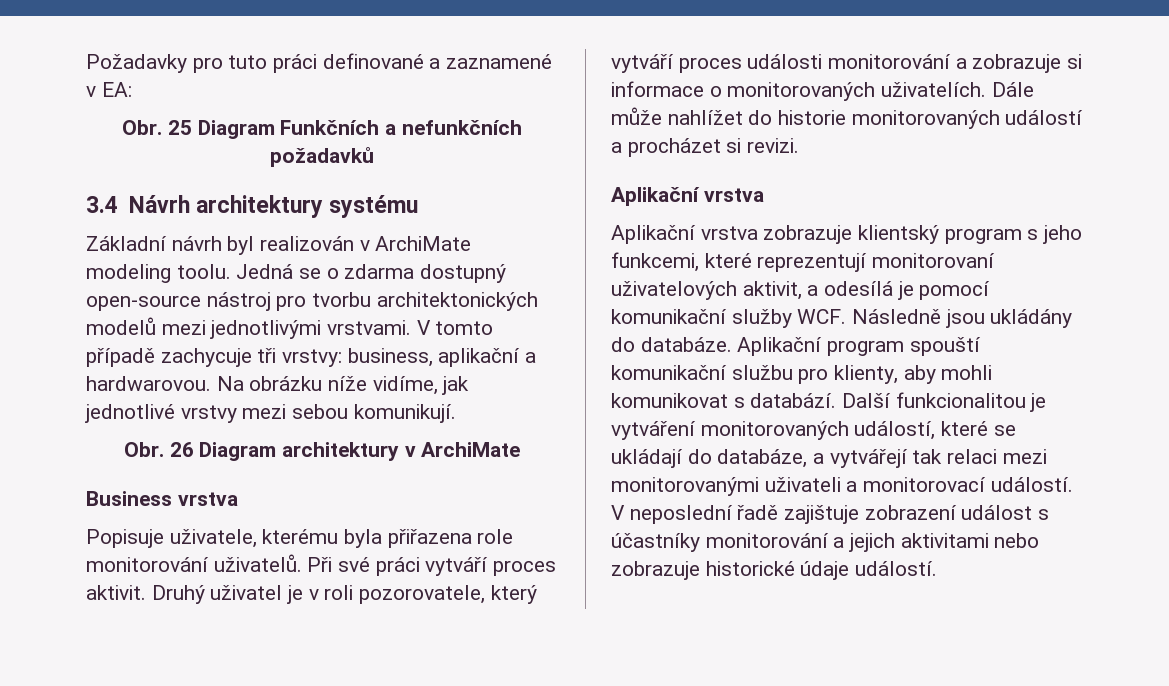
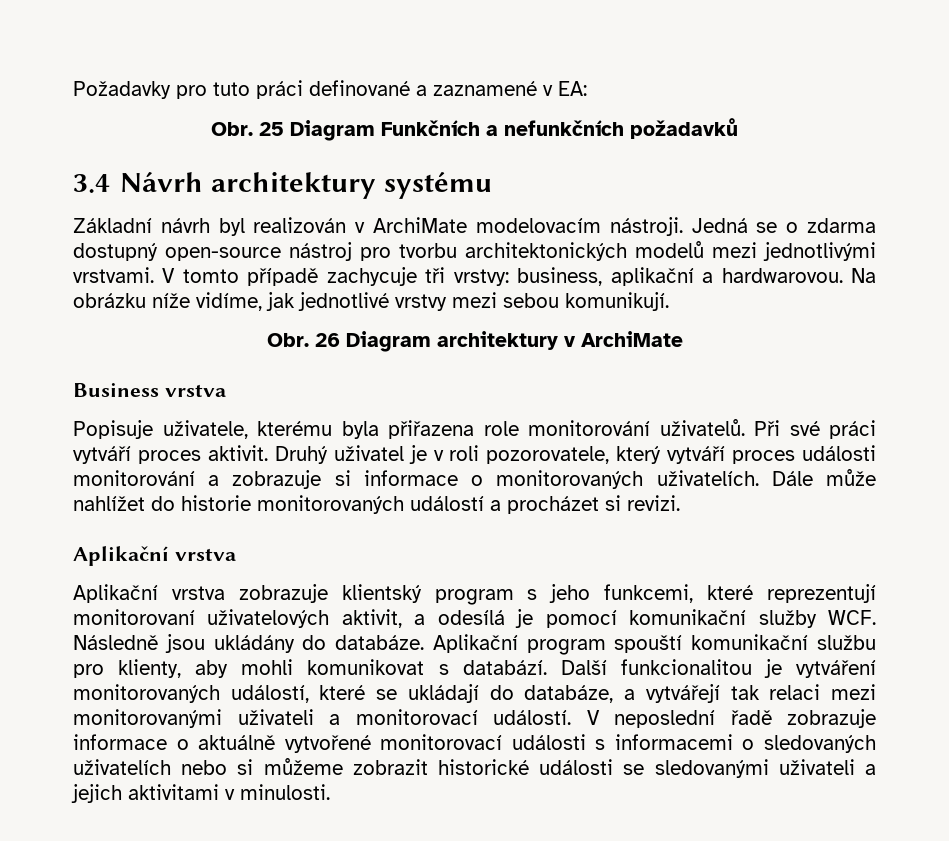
[86,264,231,283] modeling toolu. -> [475,217,683,236] modelovacím nástroji.
[784,505,1050,524] [611,533,1040,552] [611,561,938,580] zajištuje zobrazení událost s účastníky monitorování a jejich aktivitami nebo zobrazuje historické údaje událostí. -> [787,709,876,728] [73,734,876,753] [73,758,877,778] [71,784,330,803] zobrazuje informace o aktuálně vytvořené monitorovací události s informacemi o sledovaných uživatelích nebo si můžeme zobrazit historické události se sledovanými uživateli a jejich aktivitami v minulosti.

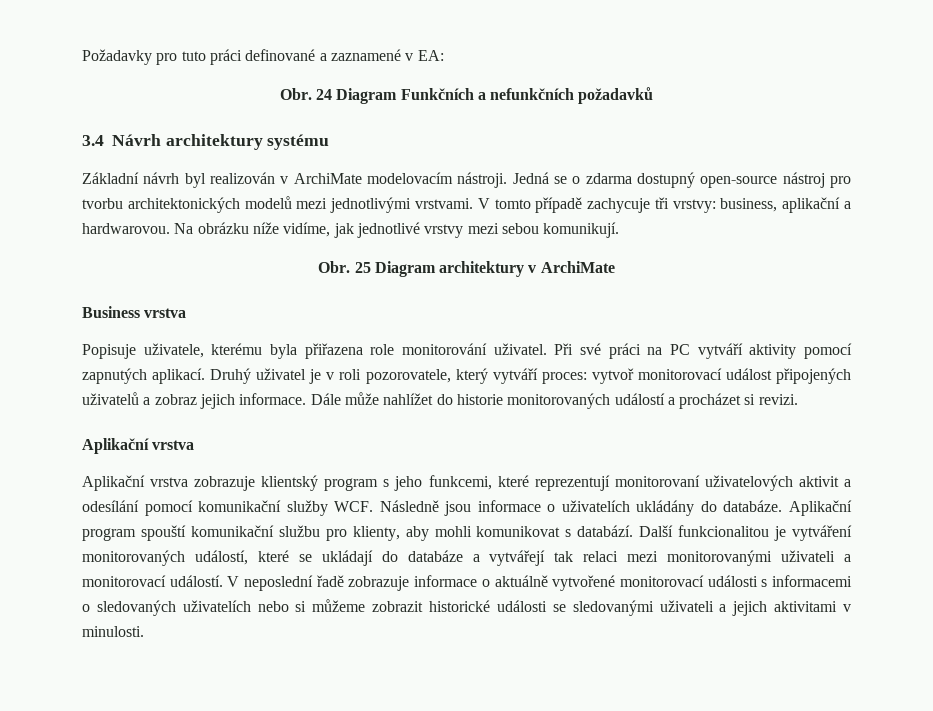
[259,122,284,136] 25 -> [315,89,332,100] 24
[314,333,340,347] 26 -> [354,262,371,273] 25
[659,419,745,436] uživatelů. -> [493,343,547,355] uživatel.
[73,445,268,464] vytváří proces aktivit. -> [647,343,852,359] [82,368,206,384] na PC vytváří aktivity pomocí zapnutých aplikací.
[732,445,876,464] [73,470,759,489] proces události monitorování a zobrazuje si informace o monitorovaných uživatelích. -> [541,368,851,384] [82,392,307,409] proces: vytvoř monitorovací událost připojených uživatelů a zobraz jejich informace.
[341,609,534,628] aktivit, a odesílá je -> [798,476,852,487] [82,500,139,512] aktivit a odesílání
(205, 643) none -> [477,500,630,512] informace o uživatelích
[524,685,614,703] databáze, -> [407,550,463,562] databáze

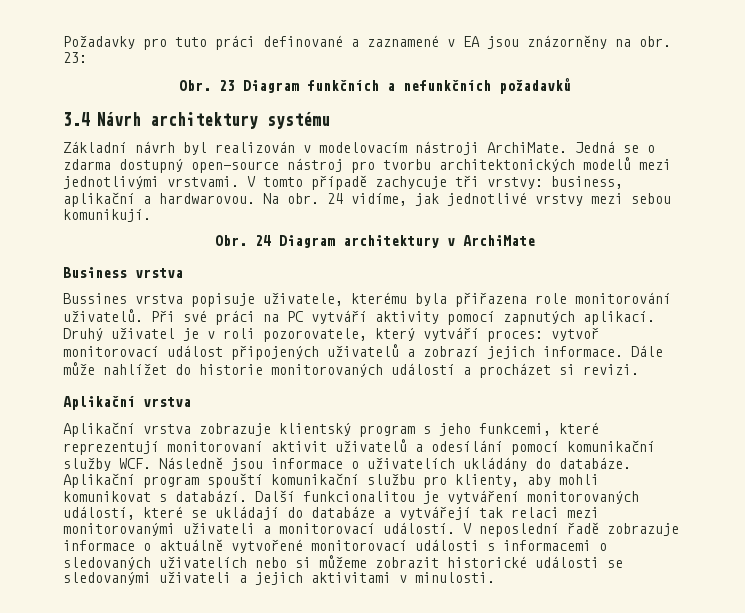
[417,50,444,61] [279,88,474,104] EA: // Obr. 24 Diagram Funkčních -> [463,35,671,49] [63,52,87,63] [178,80,379,93] EA jsou znázorněny na obr. 23: // Obr. 23 Diagram funkčních
[293,172,508,188] ArchiMate modelovacím nástroji. -> [319,141,567,155] modelovacím nástroji ArchiMate.
[197,222,279,234] obrázku níže -> [287,193,343,204] obr. 24
[354,262,371,273] 25 -> [254,235,271,246] 24
[82,344,136,359] Popisuje -> [63,293,255,307] Bussines vrstva popisuje
[493,343,547,355] uživatel. -> [63,309,143,322] uživatelů.
[154,394,197,405] zobraz -> [423,346,479,357] zobrazí
[704,475,839,491] uživatelových aktivit -> [271,439,407,452] aktivit uživatelů

